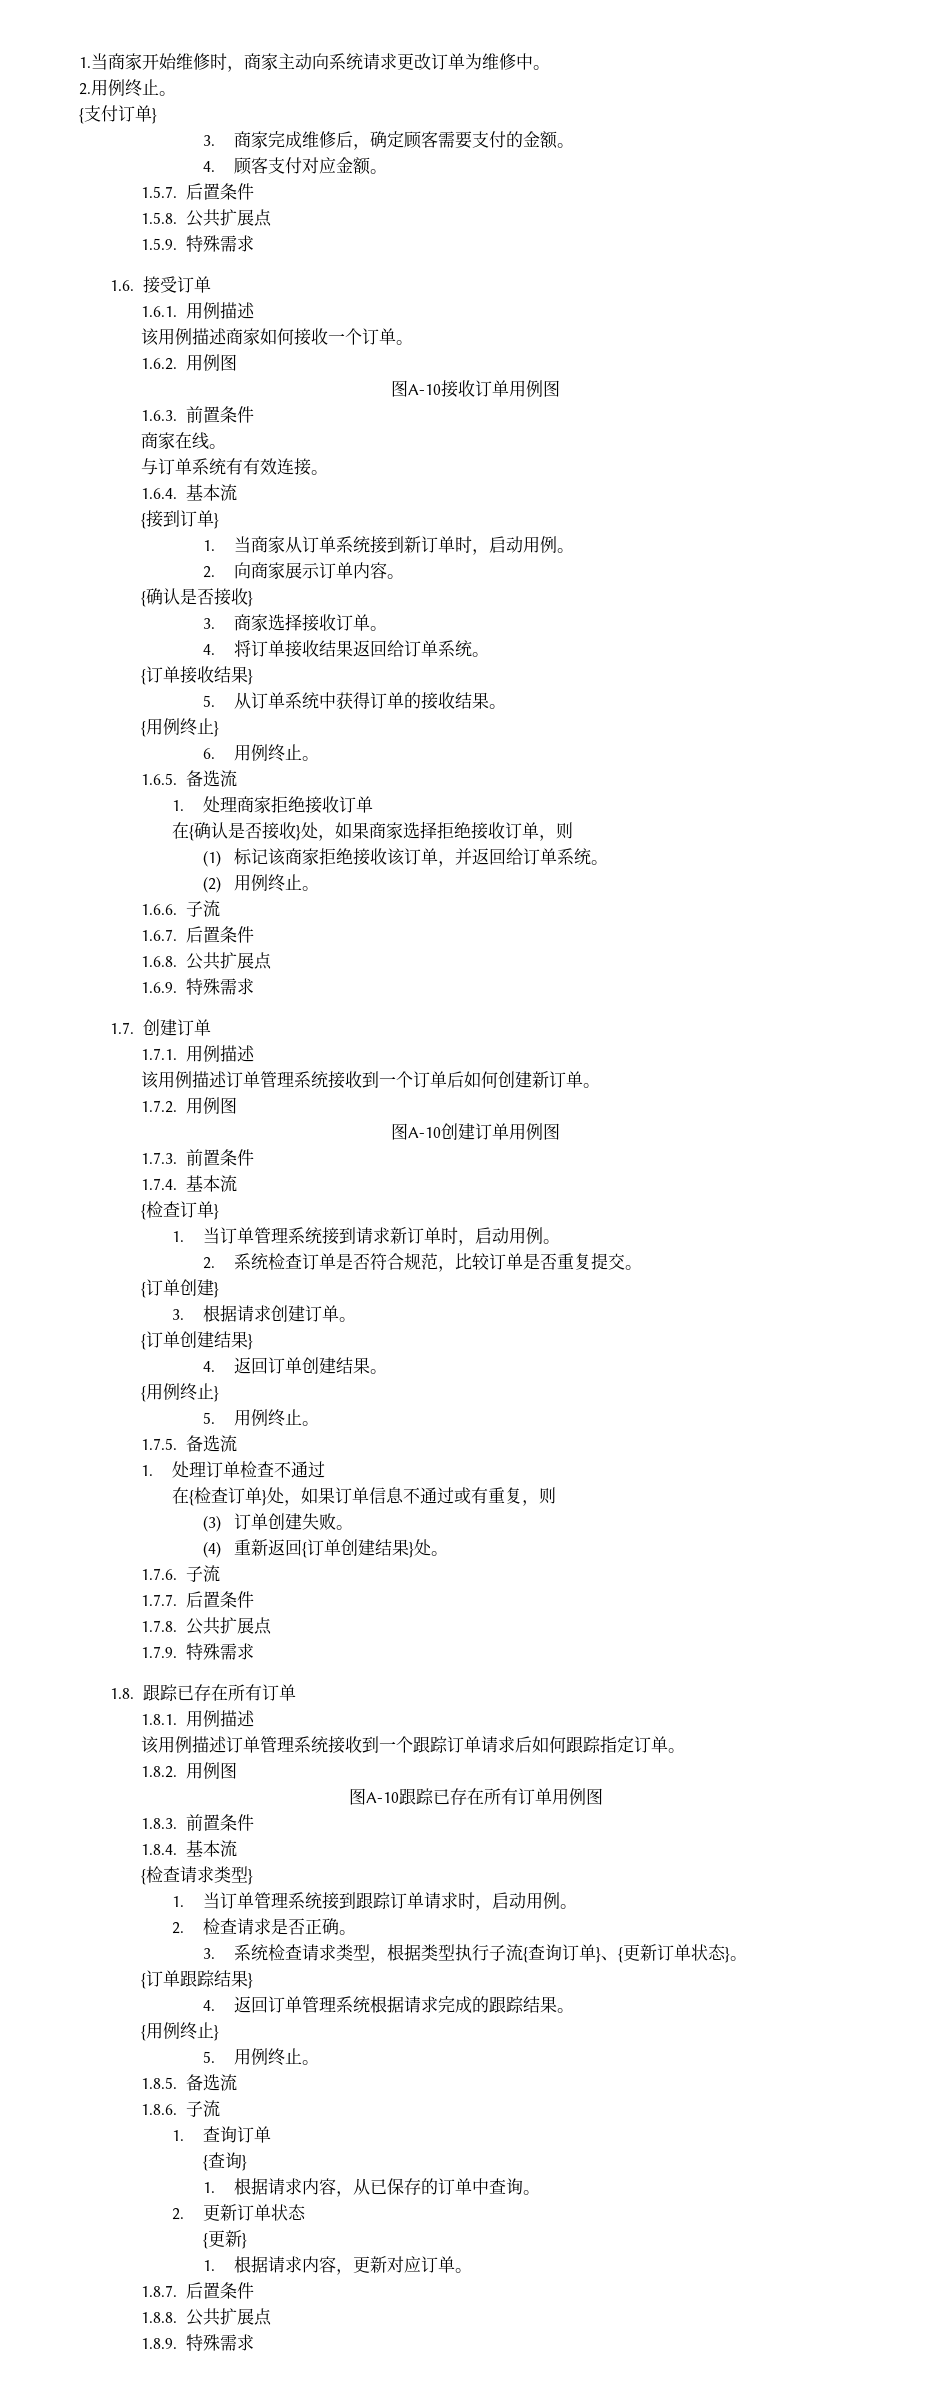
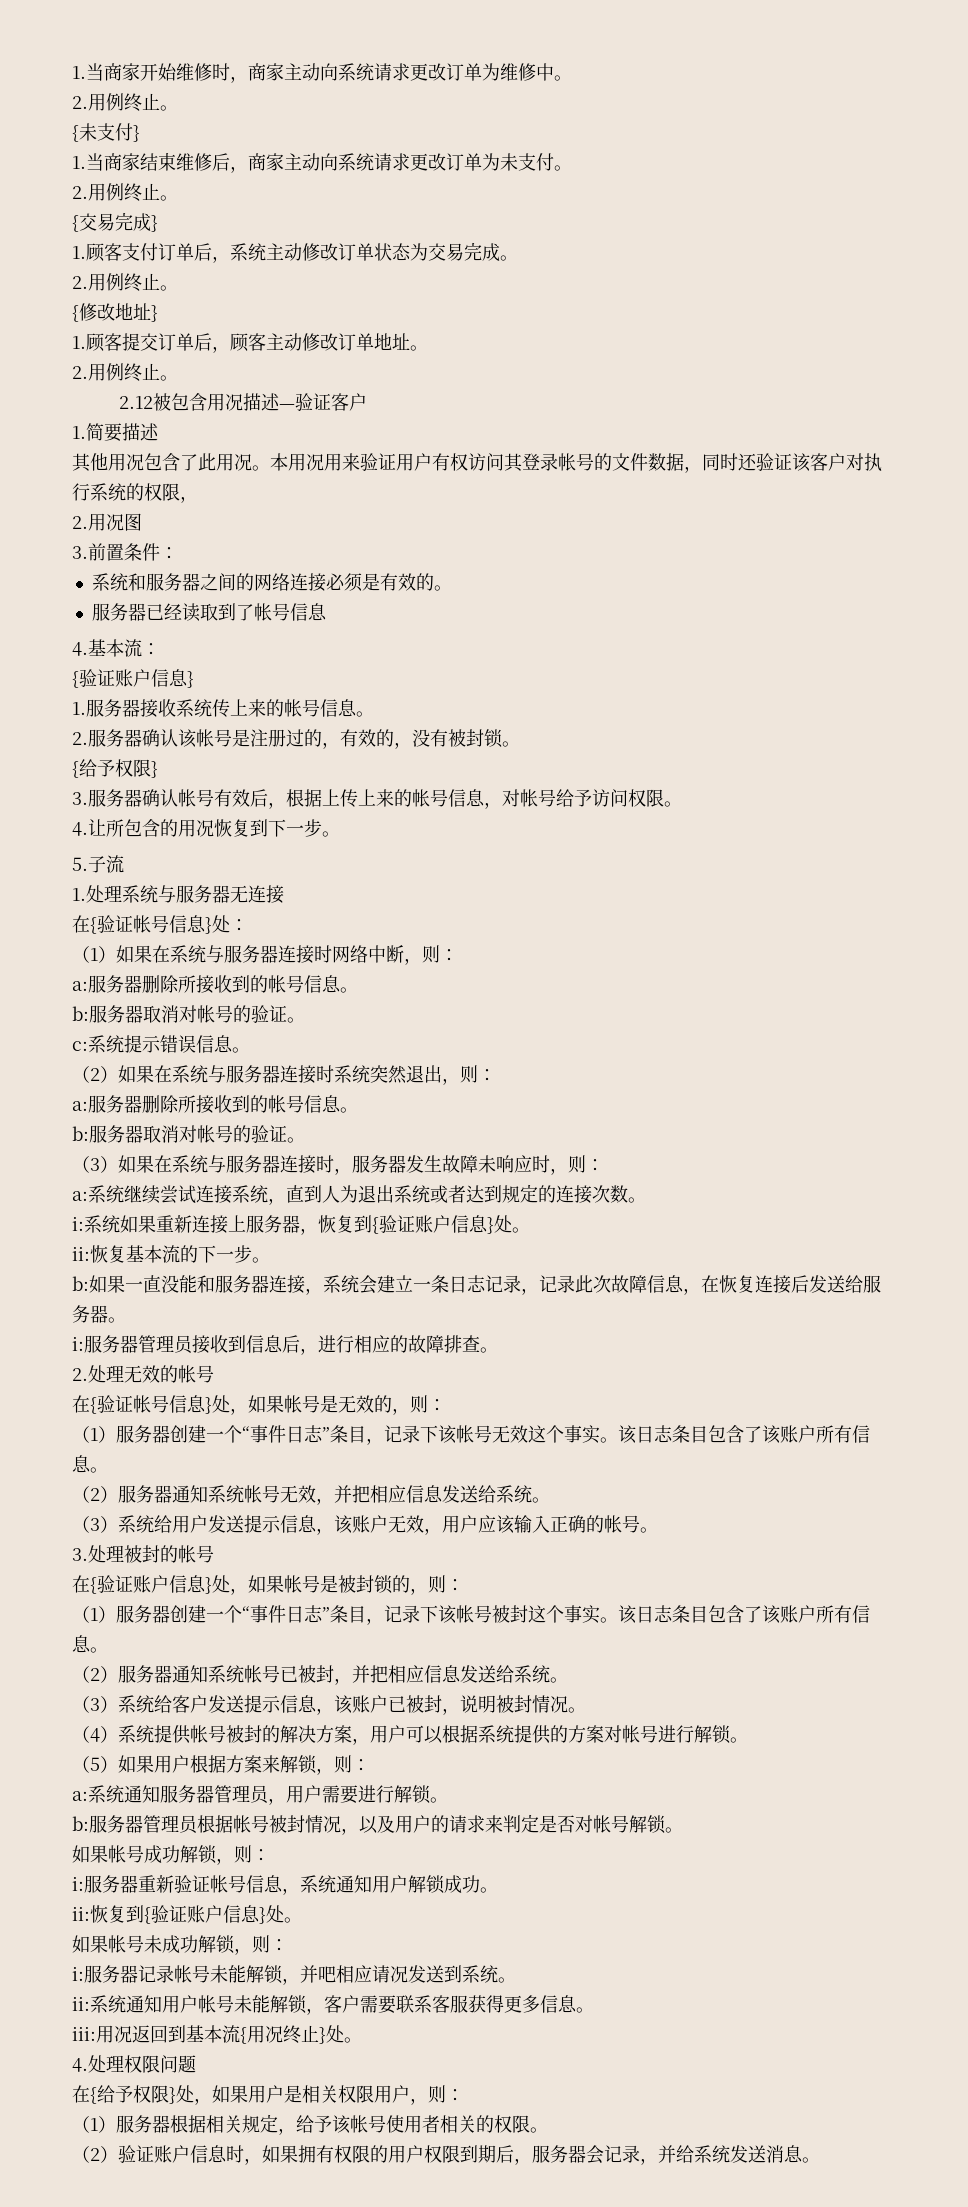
[84,105,157,124] [203,131,575,150] [203,157,388,175] [141,183,254,200] [141,209,272,227] [141,235,254,253] [110,276,211,294] [141,302,255,319] [141,328,414,346] [141,354,237,371] [391,380,560,398] [141,406,254,423] [141,432,227,450] [141,458,329,476] [141,484,237,501] [141,510,220,529] [203,536,575,555] [203,562,405,580] [141,588,254,607] [203,613,388,632] [203,640,490,658] [141,666,254,685] [203,692,507,710] [141,718,220,737] [203,744,320,762] [141,770,237,787] [172,796,374,814] [172,821,574,841] [203,848,609,867] [203,874,320,893] [141,900,220,917] [141,926,254,943] [141,952,272,970] [141,978,254,996] [110,1019,211,1036] [141,1045,255,1062] [141,1071,601,1089] [141,1097,237,1114] [391,1123,560,1140] [141,1149,254,1166] [141,1175,237,1192] [141,1201,220,1220] [172,1227,561,1246] [203,1253,643,1272] [141,1279,220,1298] [172,1305,357,1322] [141,1331,254,1350] [203,1357,388,1374] [141,1383,220,1402] [203,1409,320,1427] [141,1435,237,1452] [141,1461,326,1478] [172,1487,557,1506] [203,1513,354,1532] [203,1539,449,1558] [141,1565,220,1582] [141,1591,254,1608] [141,1617,272,1635] [141,1643,254,1661] [110,1684,296,1701] [141,1710,255,1727] [141,1736,686,1754] [141,1762,237,1779] [348,1788,603,1805] [141,1814,254,1831] [141,1840,237,1857] [141,1866,254,1885] [172,1892,578,1911] [172,1918,357,1935] [203,1944,748,1963] [141,1970,254,1989] [203,1996,575,2013] [141,2022,220,2041] [203,2048,320,2066] [141,2074,237,2091] [141,2100,220,2117] [172,2126,272,2143] [203,2152,248,2171] [203,2178,541,2197] [172,2204,307,2221] [203,2230,248,2249] [203,2256,473,2275] [141,2282,254,2299] [141,2308,272,2326] [141,2334,254,2352] 支付订单} // 3.商家完成维修后，确定顾客需要支付的金额。 // 4.顾客支付对应金额。 // 1.5.7.后置条件 // 1.5.8.公共扩展点 // 1.5.9.特殊需求 // 1.6.接受订单 // 1.6.1.用例描述 // 该用例描述商家如何接收一个订单。 // 1.6.2.用例图 // 图A-10接收订单用例图 // 1.6.3.前置条件 // 商家在线。 // 与订单系统有有效连接。 // 1.6.4.基本流 // {接到订单} // 1.当商家从订单系统接到新订单时，启动用例。 // 2.向商家展示订单内容。 // {确认是否接收} // 3.商家选择接收订单。 // 4.将订单接收结果返回给订单系统。 // {订单接收结果} // 5.从订单系统中获得订单的接收结果。 // {用例终止} // 6.用例终止。 // 1.6.5.备选流 // 1.处理商家拒绝接收订单 // 在{确认是否接收}处，如果商家选择拒绝接收订单，则 // (1)标记该商家拒绝接收该订单，并返回给订单系统。 // (2)用例终止。 // 1.6.6.子流 // 1.6.7.后置条件 // 1.6.8.公共扩展点 // 1.6.9.特殊需求 // 1.7.创建订单 // 1.7.1.用例描述 // 该用例描述订单管理系统接收到一个订单后如何创建新订单。 // 1.7.2.用例图 // 图A-10创建订单用例图 // 1.7.3.前置条件 // 1.7.4.基本流 // {检查订单} // 1.当订单管理系统接到请求新订单时，启动用例。 // 2.系统检查订单是否符合规范，比较订单是否重复提交。 // {订单创建} // 3.根据请求创建订单。 // {订单创建结果} // 4.返回订单创建结果。 // {用例终止} // 5.用例终止。 // 1.7.5.备选流 // 1.处理订单检查不通过 // 在{检查订单}处，如果订单信息不通过或有重复，则 // (3)订单创建失败。 // (4)重新返回{订单创建结果}处。 // 1.7.6.子流 // 1.7.7.后置条件 // 1.7.8.公共扩展点 // 1.7.9.特殊需求 // 1.8.跟踪已存在所有订单 // 1.8.1.用例描述 // 该用例描述订单管理系统接收到一个跟踪订单请求后如何跟踪指定订单。 // 1.8.2.用例图 // 图A-10跟踪已存在所有订单用例图 // 1.8.3.前置条件 // 1.8.4.基本流 // {检查请求类型} // 1.当订单管理系统接到跟踪订单请求时，启动用例。 // 2.检查请求是否正确。 // 3.系统检查请求类型，根据类型执行子流{查询订单}、{更新订单状态}。 // {订单跟踪结果} // 4.返回订单管理系统根据请求完成的跟踪结果。 // {用例终止} // 5.用例终止。 // 1.8.5.备选流 // 1.8.6.子流 // 1.查询订单 // {查询} // 1.根据请求内容，从已保存的订单中查询。 // 2.更新订单状态 // {更新} // 1.根据请求内容，更新对应订单。 // 1.8.7.后置条件 // 1.8.8.公共扩展点 // 1.8.9.特殊需求 -> [79,123,140,142] [72,153,572,173] [72,183,178,202] [72,212,158,232] [72,242,518,263] [72,273,178,292] [72,303,158,322] [72,333,428,353] [72,363,178,382] [118,393,367,411] [72,423,159,442] [72,453,882,473] [72,483,198,503] [72,513,142,531] [72,543,178,561] [91,573,452,592] [91,603,327,622] [72,639,160,657] [72,669,194,688] [72,699,374,718] [72,729,520,749] [72,759,158,778] [72,789,682,809] [72,819,340,837] [72,855,124,873] [72,885,284,904] [72,915,248,934] [72,945,458,965] [72,975,358,994] [72,1005,305,1023] [72,1035,250,1053] [72,1065,496,1085] [72,1095,358,1114] [72,1125,305,1143] [72,1155,604,1175] [72,1184,646,1205] [72,1215,530,1235] [72,1245,270,1263] [72,1275,881,1295] [72,1305,126,1323] [72,1335,498,1355] [72,1365,214,1383] [72,1395,446,1415] [72,1425,870,1445] [72,1455,108,1473] [72,1485,550,1505] [72,1515,658,1535] [72,1545,214,1563] [72,1575,464,1595] [72,1605,870,1625] [72,1635,108,1653] [72,1665,568,1685] [72,1695,586,1715] [72,1725,748,1745] [72,1755,370,1775] [72,1785,448,1805] [72,1814,683,1835] [72,1845,270,1865] [72,1875,498,1895] [72,1905,302,1924] [72,1935,288,1955] [72,1965,516,1985] [72,1995,594,2015] [72,2025,362,2044] [72,2055,196,2073] [72,2085,464,2105] [72,2114,548,2135] [72,2145,820,2165] 未支付} // 1.当商家结束维修后，商家主动向系统请求更改订单为未支付。 // 2.用例终止。 // {交易完成} // 1.顾客支付订单后，系统主动修改订单状态为交易完成。 // 2.用例终止。 // {修改地址} // 1.顾客提交订单后，顾客主动修改订单地址。 // 2.用例终止。 // 2.12被包含用况描述—验证客户 // 1.简要描述 // 其他用况包含了此用况。本用况用来验证用户有权访问其登录帐号的文件数据，同时还验证该客户对执行系统的权限， // 2.用况图 // 3.前置条件： // 系统和服务器之间的网络连接必须是有效的。 // 服务器已经读取到了帐号信息 // 4.基本流： // {验证账户信息} // 1.服务器接收系统传上来的帐号信息。 // 2.服务器确认该帐号是注册过的，有效的，没有被封锁。 // {给予权限} // 3.服务器确认帐号有效后，根据上传上来的帐号信息，对帐号给予访问权限。 // 4.让所包含的用况恢复到下一步。 // 5.子流 // 1.处理系统与服务器无连接 // 在{验证帐号信息}处： // （1）如果在系统与服务器连接时网络中断，则： // a:服务器删除所接收到的帐号信息。 // b:服务器取消对帐号的验证。 // c:系统提示错误信息。 // （2）如果在系统与服务器连接时系统突然退出，则： // a:服务器删除所接收到的帐号信息。 // b:服务器取消对帐号的验证。 // （3）如果在系统与服务器连接时，服务器发生故障未响应时，则： // a:系统继续尝试连接系统，直到人为退出系统或者达到规定的连接次数。 // i:系统如果重新连接上服务器，恢复到{验证账户信息}处。 // ii:恢复基本流的下一步。 // b:如果一直没能和服务器连接，系统会建立一条日志记录，记录此次故障信息，在恢复连接后发送给服务器。 // i:服务器管理员接收到信息后，进行相应的故障排查。 // 2.处理无效的帐号 // 在{验证帐号信息}处，如果帐号是无效的，则： // （1）服务器创建一个“事件日志”条目，记录下该帐号无效这个事实。该日志条目包含了该账户所有信息。 // （2）服务器通知系统帐号无效，并把相应信息发送给系统。 // （3）系统给用户发送提示信息，该账户无效，用户应该输入正确的帐号。 // 3.处理被封的帐号 // 在{验证账户信息}处，如果帐号是被封锁的，则： // （1）服务器创建一个“事件日志”条目，记录下该帐号被封这个事实。该日志条目包含了该账户所有信息。 // （2）服务器通知系统帐号已被封，并把相应信息发送给系统。 // （3）系统给客户发送提示信息，该账户已被封，说明被封情况。 // （4）系统提供帐号被封的解决方案，用户可以根据系统提供的方案对帐号进行解锁。 // （5）如果用户根据方案来解锁，则： // a:系统通知服务器管理员，用户需要进行解锁。 // b:服务器管理员根据帐号被封情况，以及用户的请求来判定是否对帐号解锁。 // 如果帐号成功解锁，则： // i:服务器重新验证帐号信息，系统通知用户解锁成功。 // ii:恢复到{验证账户信息}处。 // 如果帐号未成功解锁，则： // i:服务器记录帐号未能解锁，并吧相应请况发送到系统。 // ii:系统通知用户帐号未能解锁，客户需要联系客服获得更多信息。 // iii:用况返回到基本流{用况终止}处。 // 4.处理权限问题 // 在{给予权限}处，如果用户是相关权限用户，则： // （1）服务器根据相关规定，给予该帐号使用者相关的权限。 // （2）验证账户信息时，如果拥有权限的用户权限到期后，服务器会记录，并给系统发送消息。

